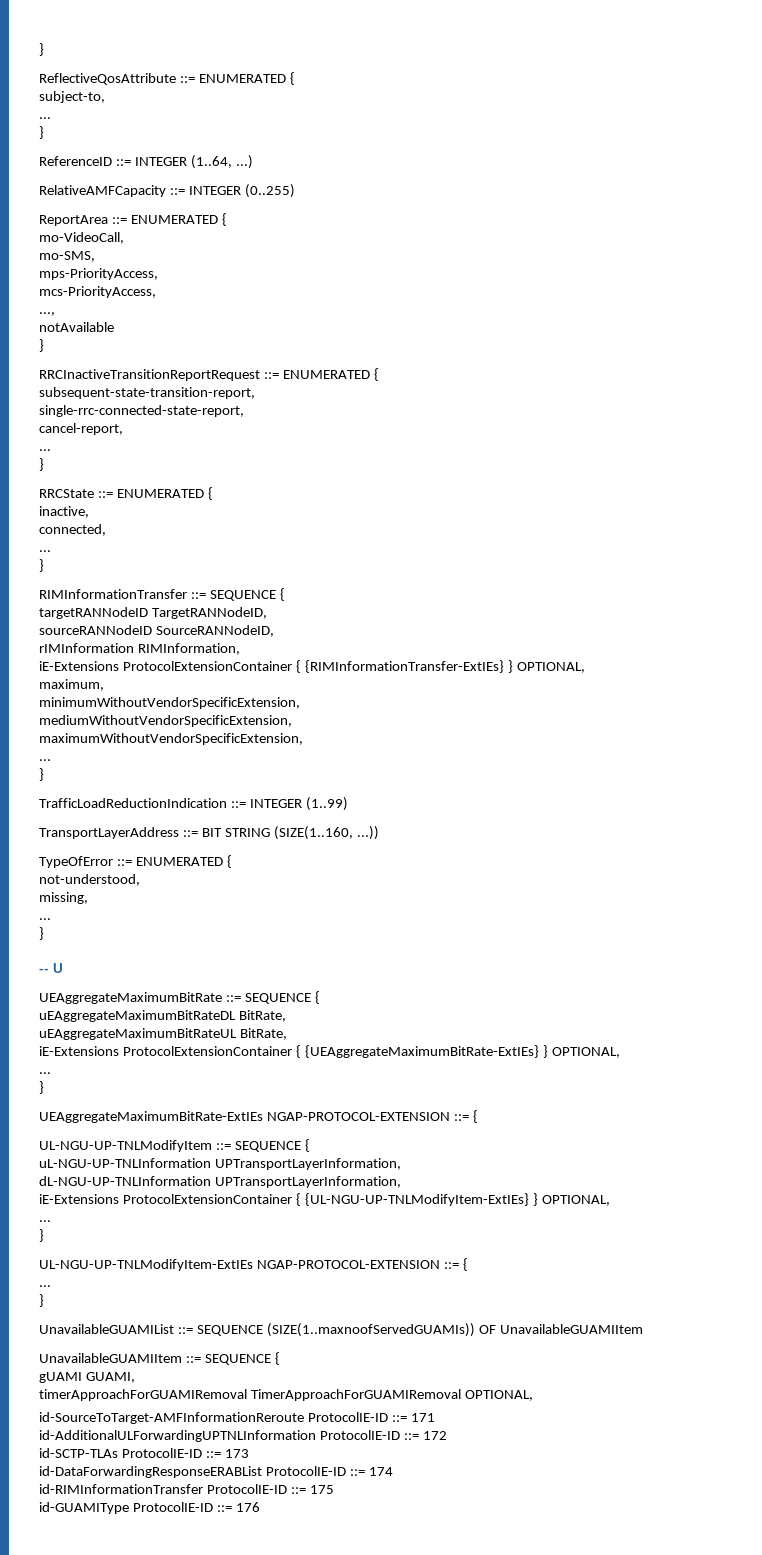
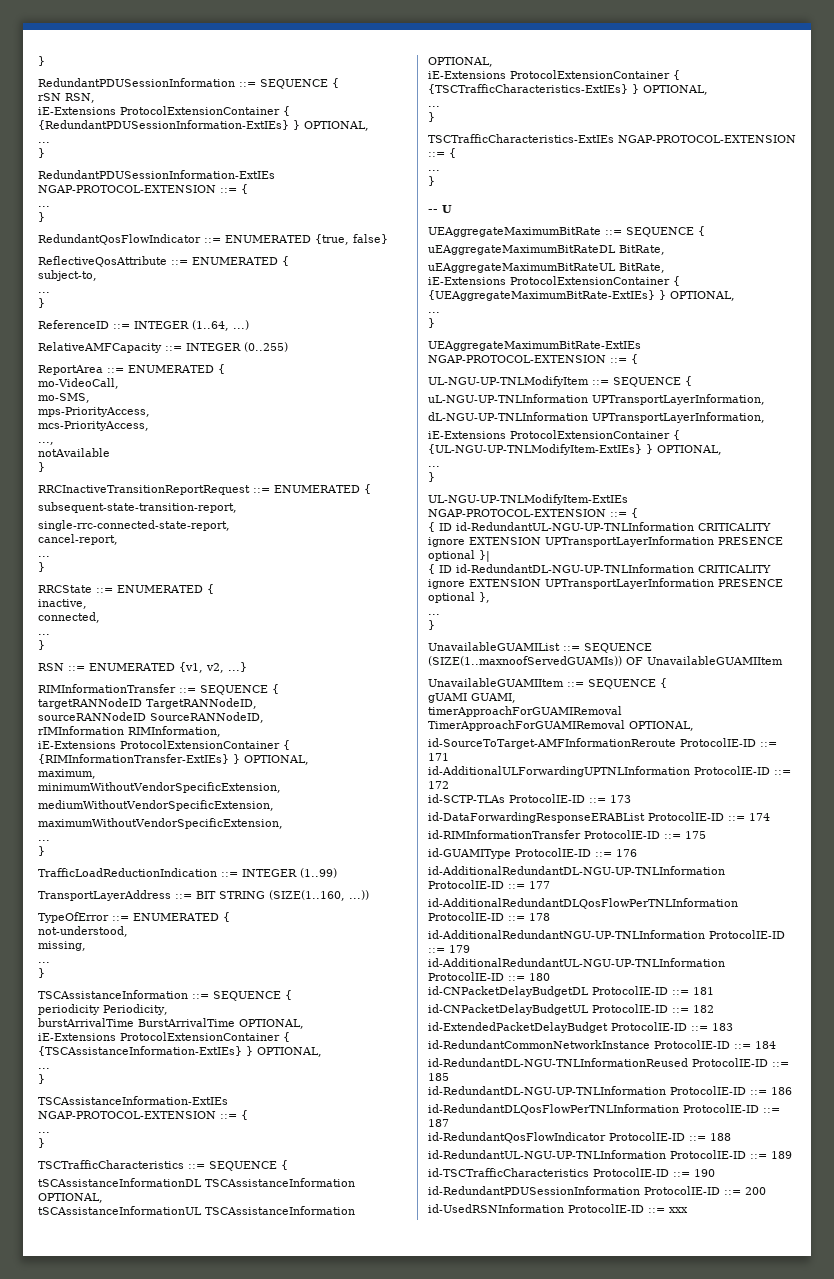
[39,43,44,56] } -> [38,56,45,66] [38,78,339,89] [38,93,95,103] [38,106,290,116] [38,120,369,131] [38,142,50,143] [38,148,45,158] [38,170,275,179] [38,184,248,194] [38,206,50,207] [38,212,45,222] [38,234,388,245] } // RedundantPDUSessionInformation ::= SEQUENCE { // rSN RSN, // iE-Extensions ProtocolExtensionContainer { {RedundantPDUSessionInformation-ExtIEs} } OPTIONAL, // ... // } // RedundantPDUSessionInformation-ExtIEs NGAP-PROTOCOL-EXTENSION ::= { // ... // } // RedundantQosFlowIndicator ::= ENUMERATED {true, false}
(44, 565) none -> [38,662,247,673] // RSN ::= ENUMERATED {v1, v2, ...}
(44, 933) none -> [38,990,292,1001] [38,1004,168,1015] [38,1018,304,1029] [38,1032,290,1042] [38,1046,322,1057] [38,1068,50,1069] [38,1074,45,1084] [38,1096,228,1105] [38,1110,248,1120] [38,1132,50,1133] [38,1138,45,1148] [38,1160,288,1171] [38,1178,355,1187] [38,1193,103,1203] [38,1206,355,1215] [428,57,493,67] [428,70,680,80] [428,84,708,95] [428,106,440,107] [428,112,435,122] [428,134,796,143] [428,148,456,158] [428,170,440,171] [428,176,435,186] // TSCAssistanceInformation ::= SEQUENCE { // periodicity Periodicity, // burstArrivalTime BurstArrivalTime OPTIONAL, // iE-Extensions ProtocolExtensionContainer { {TSCAssistanceInformation-ExtIEs} } OPTIONAL, // ... // } // TSCAssistanceInformation-ExtIEs NGAP-PROTOCOL-EXTENSION ::= { // ... // } // TSCTrafficCharacteristics ::= SEQUENCE { // tSCAssistanceInformationDL TSCAssistanceInformation OPTIONAL, // tSCAssistanceInformationUL TSCAssistanceInformation OPTIONAL, // iE-Extensions ProtocolExtensionContainer { {TSCTrafficCharacteristics-ExtIEs} } OPTIONAL, // ... // } // TSCTrafficCharacteristics-ExtIEs NGAP-PROTOCOL-EXTENSION ::= { // ... // }
(468, 1264) none -> [428,522,771,532] [428,536,783,547] [428,550,490,562] [428,564,771,574] [428,578,783,589] [428,592,490,603] // { ID id-RedundantUL-NGU-UP-TNLInformation CRITICALITY ignore EXTENSION UPTransportLayerInformation PRESENCE optional }| // { ID id-RedundantDL-NGU-UP-TNLInformation CRITICALITY ignore EXTENSION UPTransportLayerInformation PRESENCE optional },
(260, 1507) none -> [428,866,725,875] [428,880,550,889] [428,898,738,909] [428,912,550,921] [428,930,785,939] [428,945,470,953] [428,958,725,967] [428,972,550,981] [428,986,714,997] [428,1004,714,1015] [428,1022,733,1033] [428,1040,776,1049] [428,1058,789,1067] [428,1073,449,1081] [428,1086,792,1095] [428,1104,780,1115] [428,1119,449,1127] [428,1132,731,1143] [428,1150,792,1159] [428,1168,715,1177] [428,1186,766,1195] [428,1204,688,1213] // id-AdditionalRedundantDL-NGU-UP-TNLInformation ProtocolIE-ID ::= 177 // id-AdditionalRedundantDLQosFlowPerTNLInformation ProtocolIE-ID ::= 178 // id-AdditionalRedundantNGU-UP-TNLInformation ProtocolIE-ID ::= 179 // id-AdditionalRedundantUL-NGU-UP-TNLInformation ProtocolIE-ID ::= 180 // id-CNPacketDelayBudgetDL ProtocolIE-ID ::= 181 // id-CNPacketDelayBudgetUL ProtocolIE-ID ::= 182 // id-ExtendedPacketDelayBudget ProtocolIE-ID ::= 183 // id-RedundantCommonNetworkInstance ProtocolIE-ID ::= 184 // id-RedundantDL-NGU-TNLInformationReused ProtocolIE-ID ::= 185 // id-RedundantDL-NGU-UP-TNLInformation ProtocolIE-ID ::= 186 // id-RedundantDLQosFlowPerTNLInformation ProtocolIE-ID ::= 187 // id-RedundantQosFlowIndicator ProtocolIE-ID ::= 188 // id-RedundantUL-NGU-UP-TNLInformation ProtocolIE-ID ::= 189 // id-TSCTrafficCharacteristics ProtocolIE-ID ::= 190 // id-RedundantPDUSessionInformation ProtocolIE-ID ::= 200 // id-UsedRSNInformation ProtocolIE-ID ::= xxx

